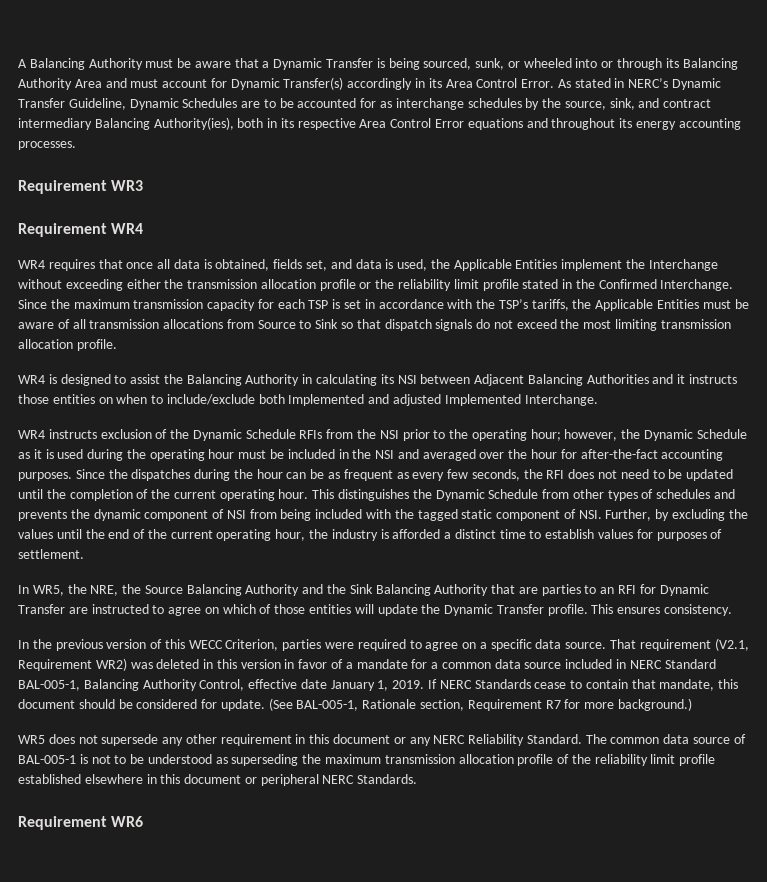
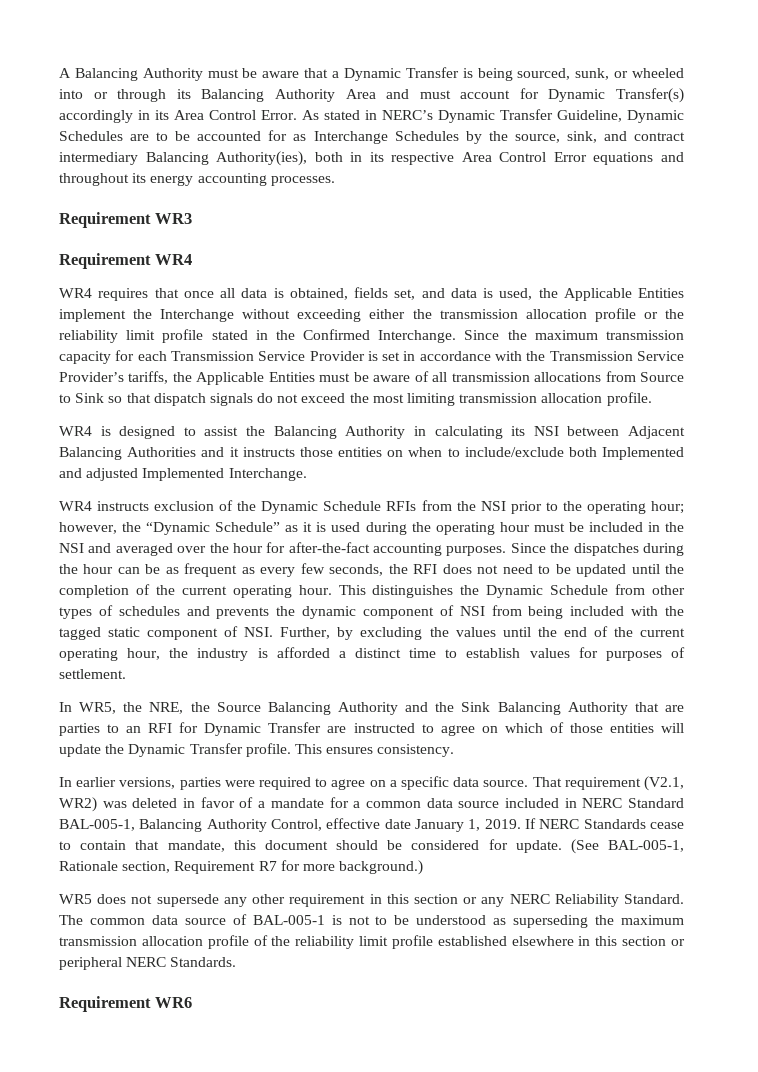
[395,98,522,110] interchange schedules -> [313,131,459,144] Interchange Schedules
[308,300,329,309] TSP -> [170,351,365,361] Transmission Service Provider
[498,299,528,309] TSP’s -> [549,351,685,361] [59,372,124,382] Transmission Service Provider’s
[644,429,747,441] Dynamic Schedule -> [146,522,281,535] “Dynamic Schedule”
[32,639,279,651] the previous version of this WECC Criterion, -> [76,777,176,789] earlier versions,
[18,659,92,671] Requirement -> (684, 783) none
[216,659,295,669] this version in -> (196, 803) none
[333,734,391,744] document -> [413,894,458,904] section
[184,774,242,784] document -> [622,936,667,946] section

